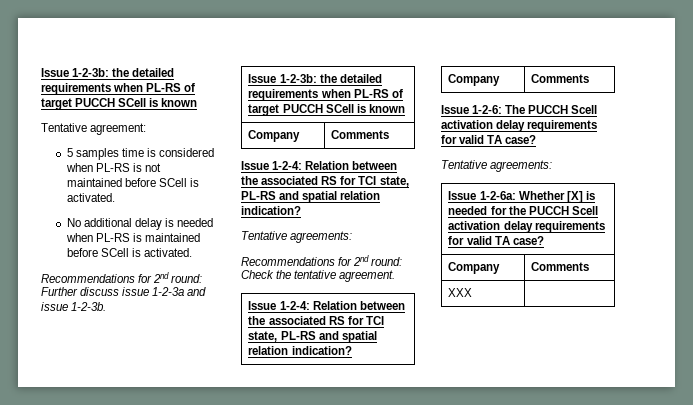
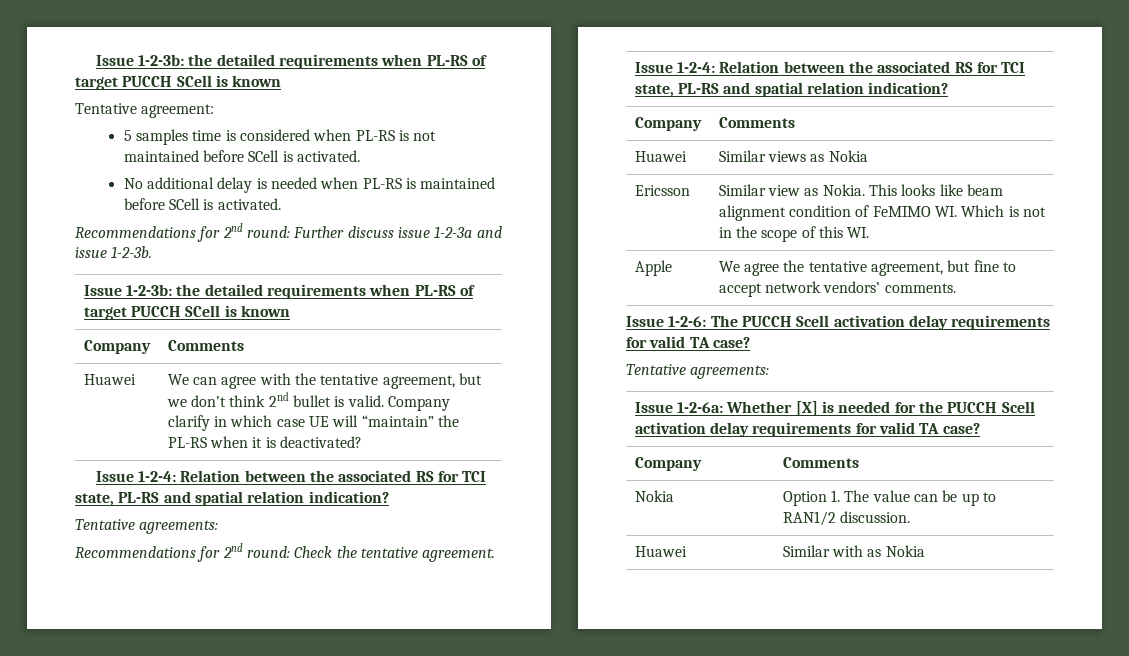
(390, 134) none -> [83,374,136,385] [167,373,482,389] [166,392,450,411] [167,415,459,431] [167,436,362,448] // Huawei | We can agree with the tentative agreement, but we don’t think 2nd bullet is valid. Company clarify in which case UE will “maintain” the PL-RS when it is deactivated?
(590, 78) none -> [634,151,687,162] [718,150,868,162] [634,185,690,196] [718,184,1003,196] [718,205,1046,221] [718,226,870,242] [634,260,672,276] [718,260,1016,276] [718,281,956,297] // Huawei | Similar views as Nokia // Ericsson | Similar view as Nokia. This looks like beam alignment condition of FeMIMO WI. Which is not in the scope of this WI. // Apple | We agree the tentative agreement, but fine to accept network vendors’ comments.
[448,288,473,297] XXX | -> [634,490,674,502] [782,490,996,506] [782,511,910,526] [634,546,687,557] [782,545,925,557] Nokia | Option 1. The value can be up to RAN1/2 discussion. // Huawei | Similar with as Nokia

